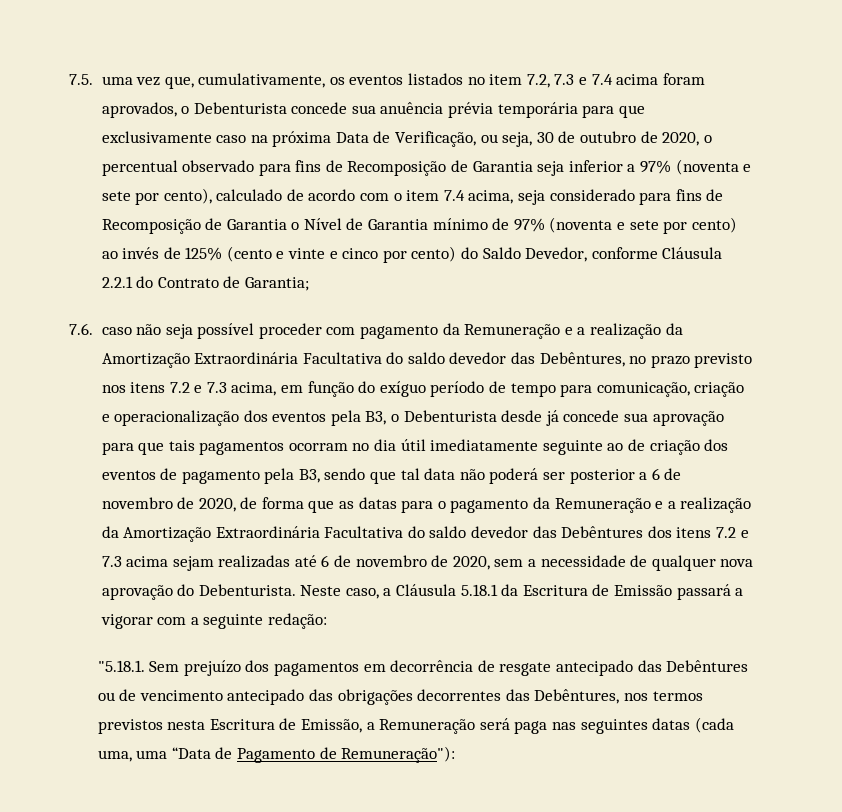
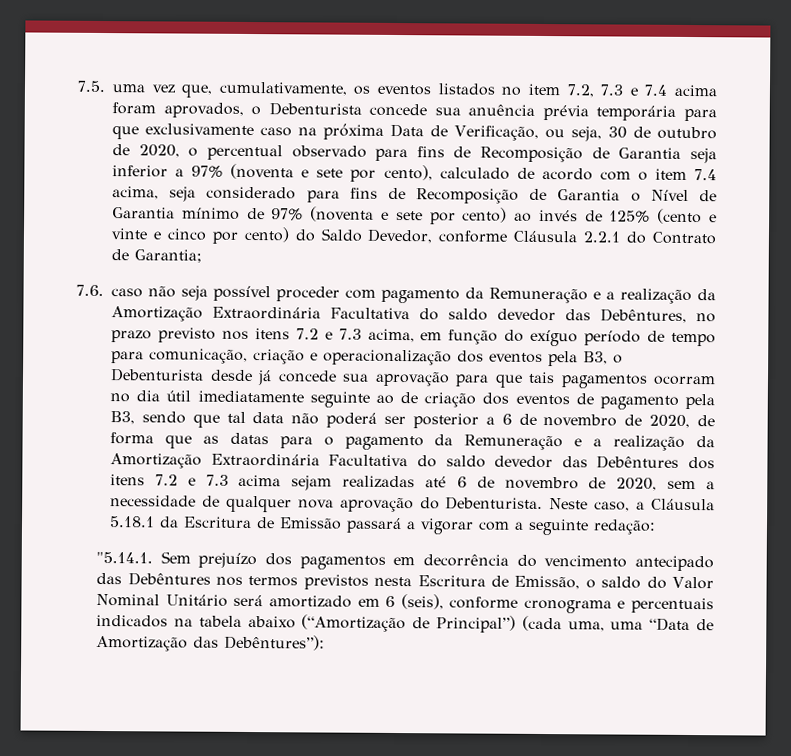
[97,660,145,672] "5.18.1. -> [96,551,154,564] "5.14.1.
[477,660,552,676] de resgate -> [516,554,628,568] do vencimento
[97,689,620,705] ou de vencimento antecipado das obrigações decorrentes das Debêntures, -> (211, 579) none
[366,718,691,734] a Remuneração será paga nas seguintes datas -> [585,576,715,590] [96,593,714,614] [96,614,516,633] o saldo do Valor Nominal Unitário será amortizado em 6 (seis), conforme cronograma e percentuais indicados na tabela abaixo (“Amortização de Principal”)
[237,746,456,763] Pagamento de Remuneração"): -> [96,634,326,652] Amortização das Debêntures”):

